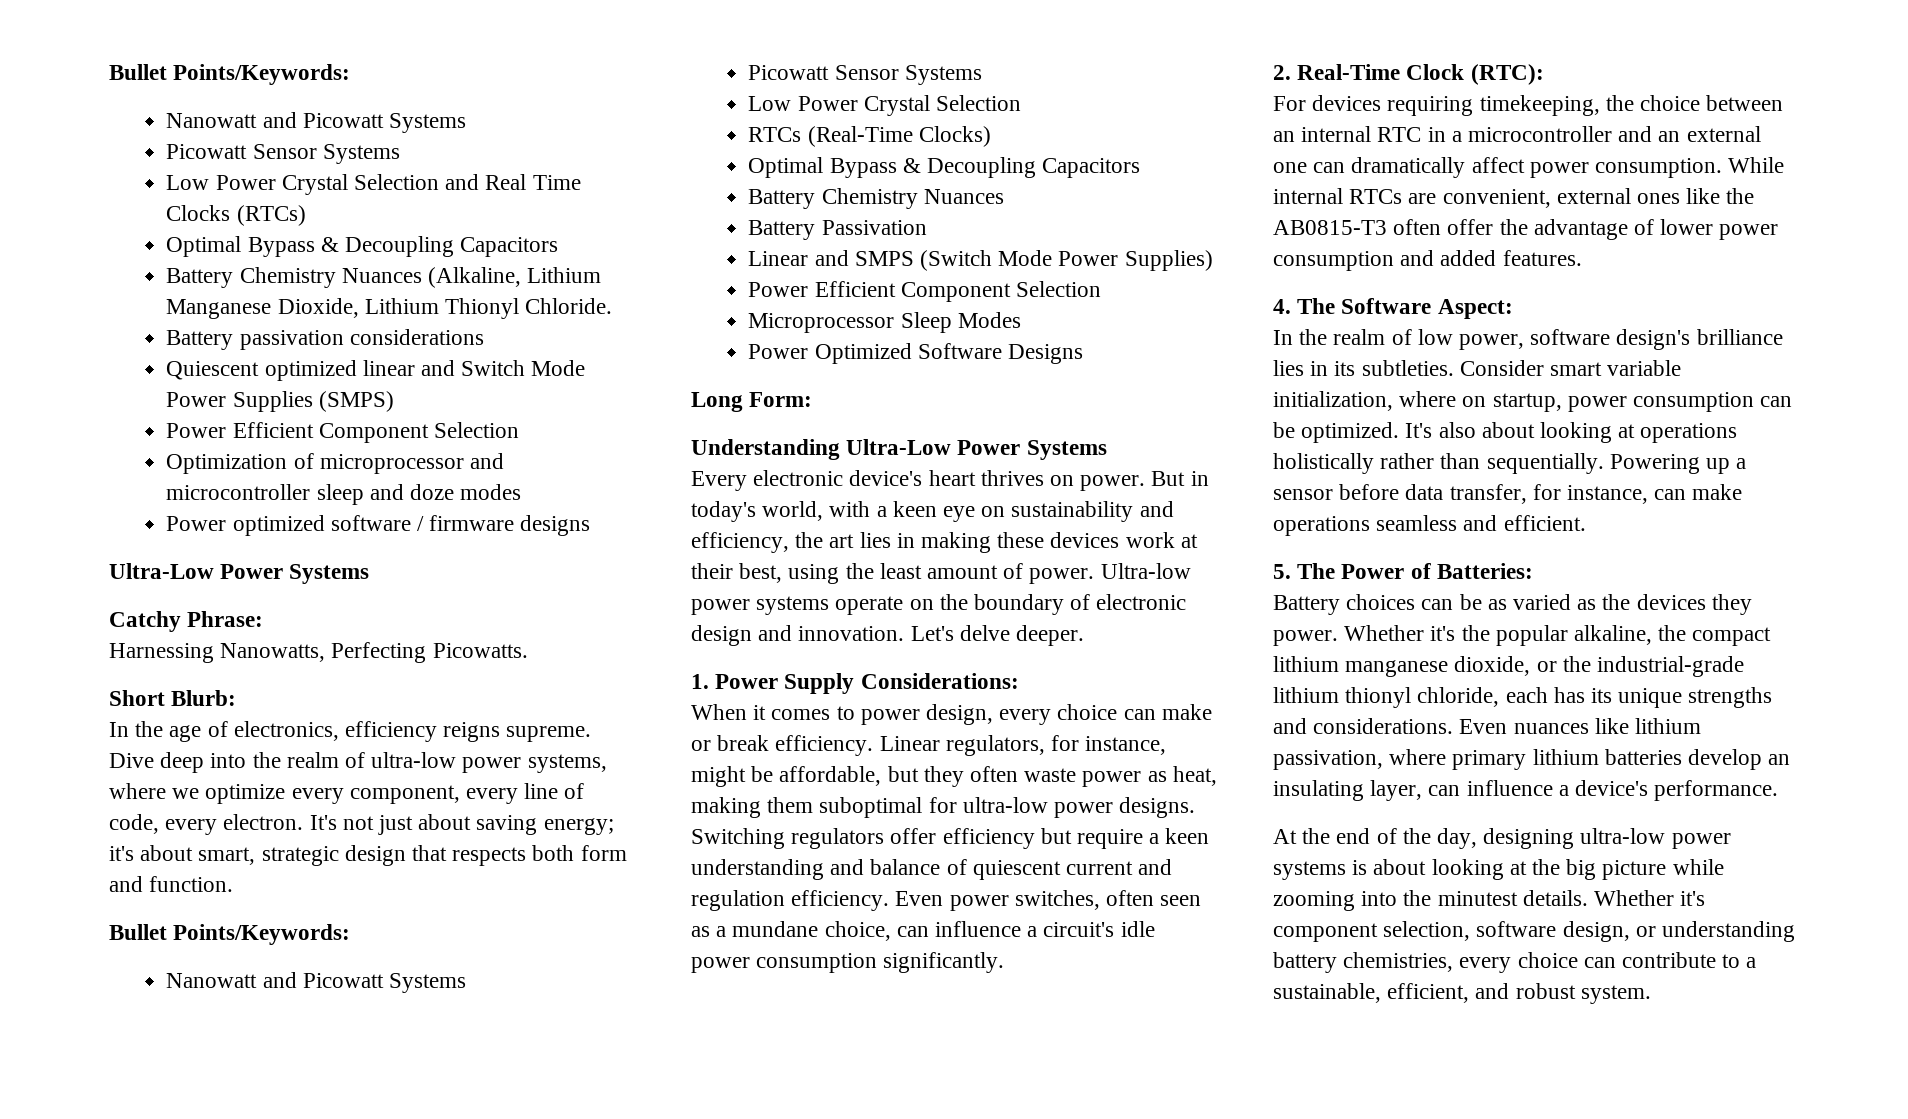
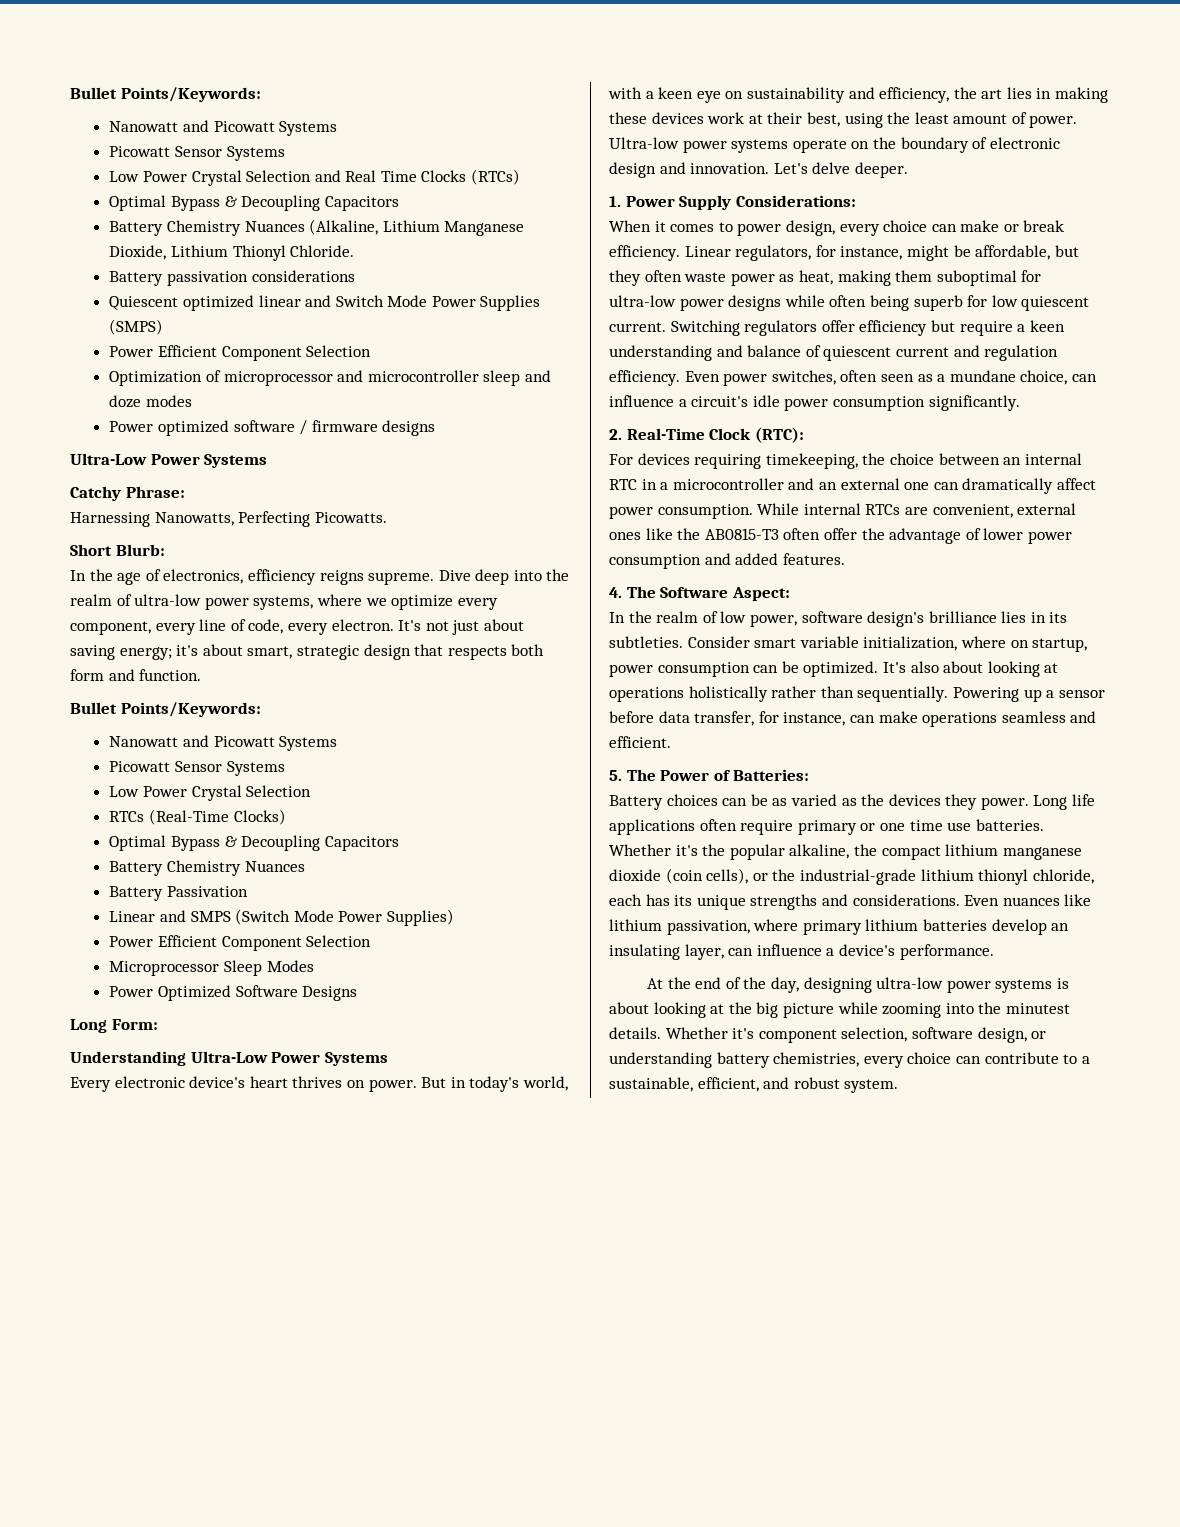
[1119,797,1196,818] designs. -> [728,295,1090,311] [609,322,666,332] designs while often being superb for low quiescent current.
(1338, 638) none -> [1033,794,1096,810] [609,819,1044,835] Long life applications often require primary or one time use batteries.
[1454,656,1531,676] dioxide, -> [609,868,749,884] dioxide (coin cells),

